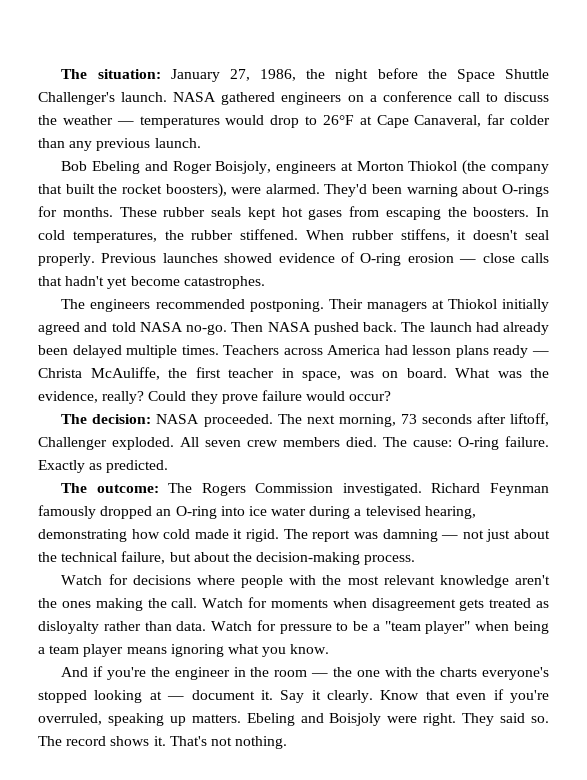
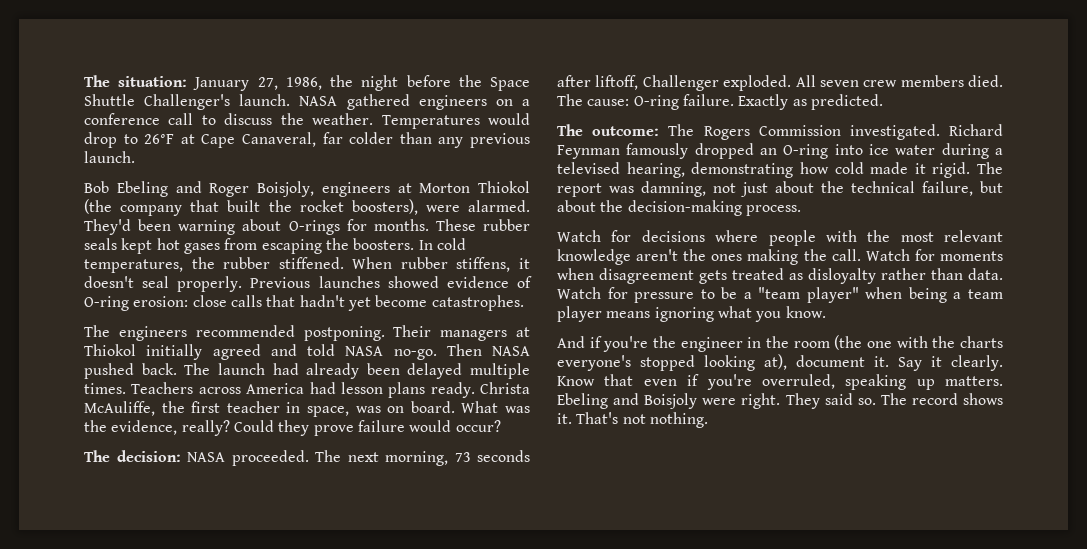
[62,115,220,128] weather — temperatures -> [312,113,480,129] weather. Temperatures
[407,253,477,263] erosion — -> [133,296,189,307] erosion:
[493,345,549,358] ready — -> [430,382,475,398] ready.
[382,529,459,542] damning — -> [641,181,706,197] damning,
[310,667,352,677] — the -> [834,335,863,350] (the
[149,691,185,700] at — -> [764,354,787,370] at),

